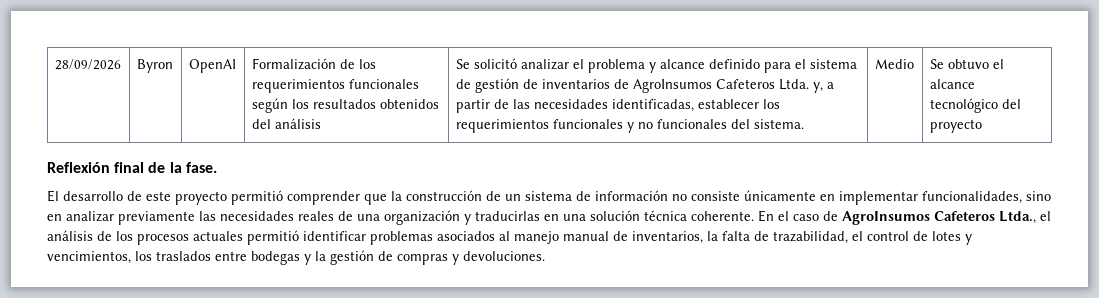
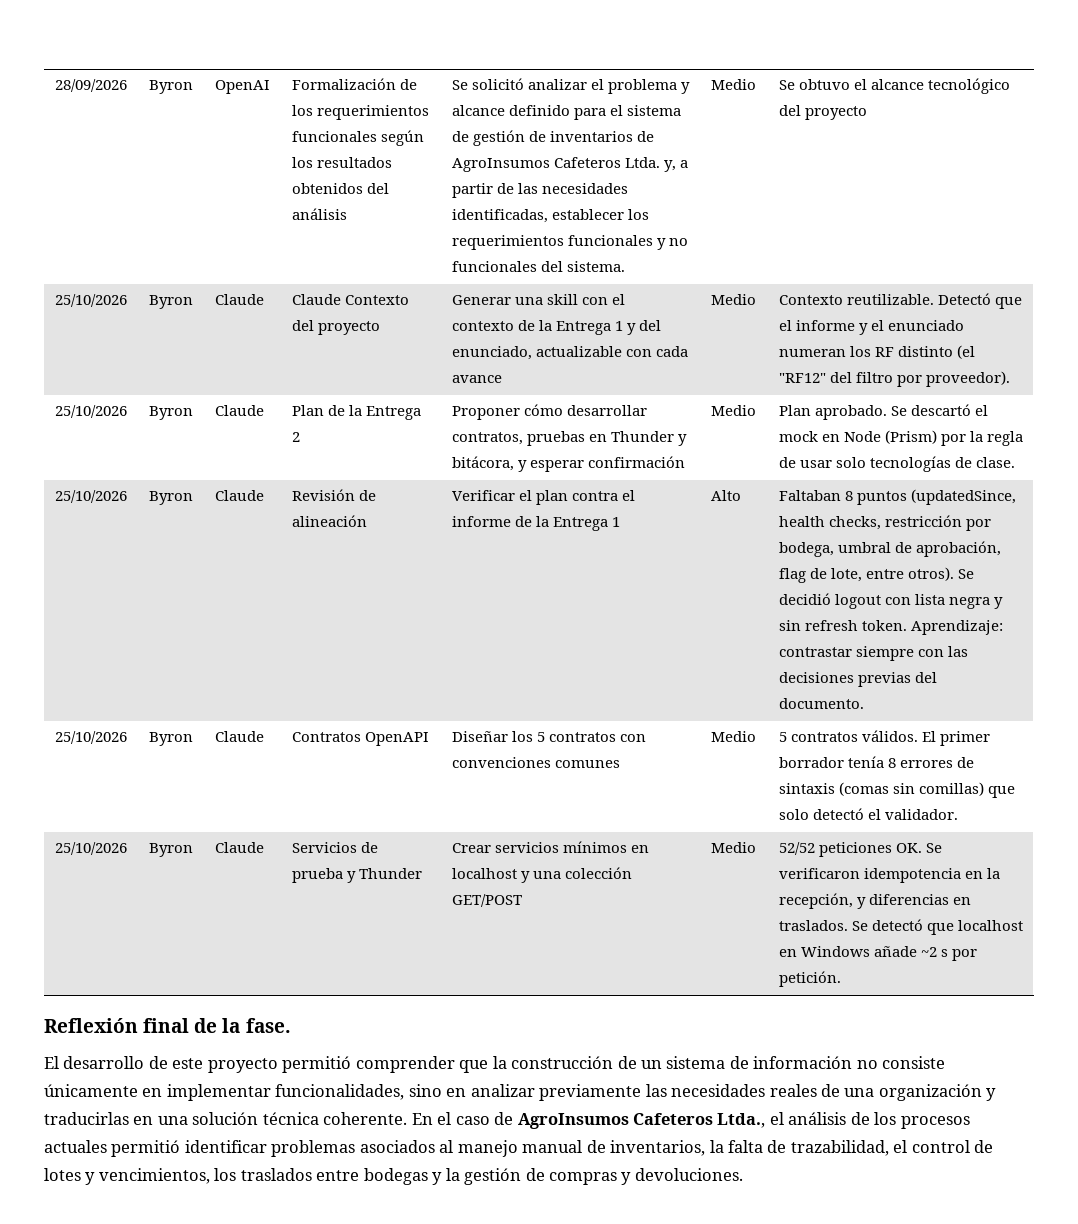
(982, 126) none -> [54,294,127,307] [148,295,193,309] [214,294,264,305] [291,294,409,305] [291,320,380,335] [451,294,625,305] [451,320,661,335] [451,346,688,360] [451,375,502,383] [710,294,756,305] [778,293,1022,309] [778,320,964,335] [778,345,975,359] [778,371,1010,387] [54,405,127,418] [148,406,193,420] [214,405,264,416] [291,405,421,420] [291,432,300,442] [451,404,647,420] [451,431,687,446] [451,456,685,472] [710,405,756,416] [778,404,988,420] [778,430,1023,446] [778,456,1015,472] [54,490,127,503] [148,491,193,505] [214,490,264,501] [291,489,376,501] [291,515,367,527] [451,490,635,505] [451,516,620,531] [710,490,741,501] [778,489,1016,505] [778,515,991,531] [778,541,1001,557] [778,567,974,583] [778,593,1003,609] [778,620,1003,635] [778,646,968,661] [778,672,937,687] [778,698,864,709] [54,731,127,744] [148,732,193,746] [214,731,264,742] [291,732,429,746] [451,731,646,742] [451,757,620,768] [710,731,756,742] [778,730,990,746] [778,756,974,768] [778,782,1015,798] [778,808,958,820] [54,842,127,855] [148,843,193,857] [214,842,264,853] [291,842,378,853] [291,868,422,883] [451,841,649,853] [451,867,632,883] [451,894,522,907] [710,842,756,853] [778,842,942,857] [778,868,1000,883] [778,893,971,909] [778,919,1023,935] [778,946,977,961] [778,971,841,987] // 25/10/2026 | Byron | Claude | Claude Contexto del proyecto | Generar una skill con el contexto de la Entrega 1 y del enunciado, actualizable con cada avance | Medio | Contexto reutilizable. Detectó que el informe y el enunciado numeran los RF distinto (el "RF12" del filtro por proveedor). // 25/10/2026 | Byron | Claude | Plan de la Entrega 2 | Proponer cómo desarrollar contratos, pruebas en Thunder y bitácora, y esperar confirmación | Medio | Plan aprobado. Se descartó el mock en Node (Prism) por la regla de usar solo tecnologías de clase. // 25/10/2026 | Byron | Claude | Revisión de alineación | Verificar el plan contra el informe de la Entrega 1 | Alto | Faltaban 8 puntos (updatedSince, health checks, restricción por bodega, umbral de aprobación, flag de lote, entre otros). Se decidió logout con lista negra y sin refresh token. Aprendizaje: contrastar siempre con las decisiones previas del documento. // 25/10/2026 | Byron | Claude | Contratos OpenAPI | Diseñar los 5 contratos con convenciones comunes | Medio | 5 contratos válidos. El primer borrador tenía 8 errores de sintaxis (comas sin comillas) que solo detectó el validador. // 25/10/2026 | Byron | Claude | Servicios de prueba y Thunder | Crear servicios mínimos en localhost y una colección GET/POST | Medio | 52/52 peticiones OK. Se verificaron idempotencia en la recepción, y diferencias en traslados. Se detectó que localhost en Windows añade ~2 s por petición.

